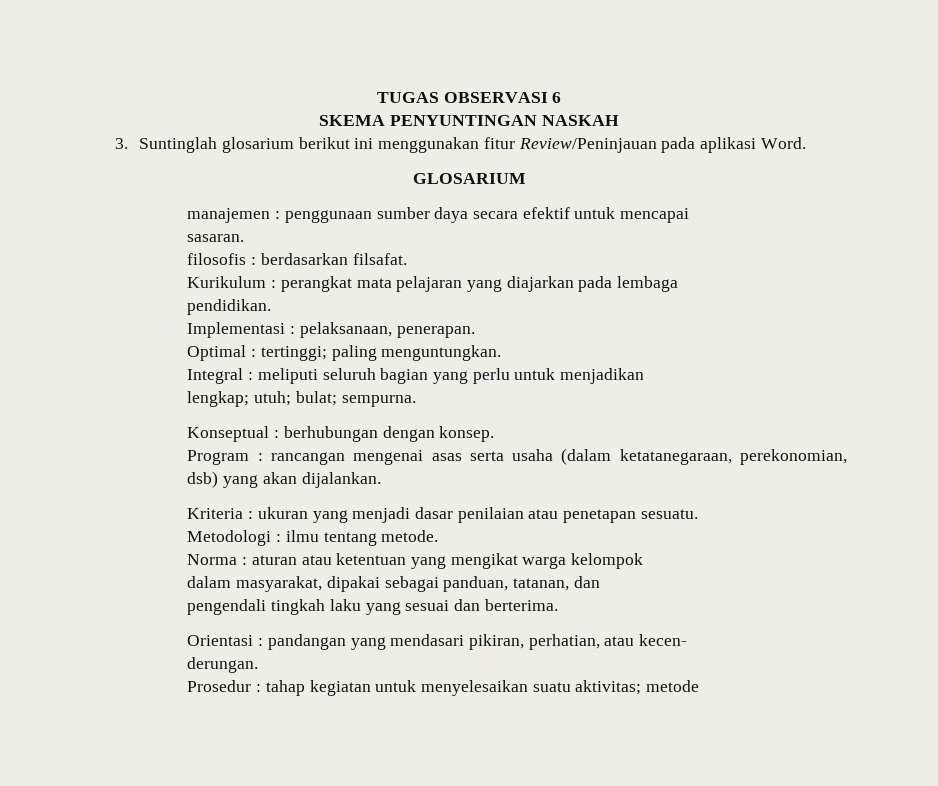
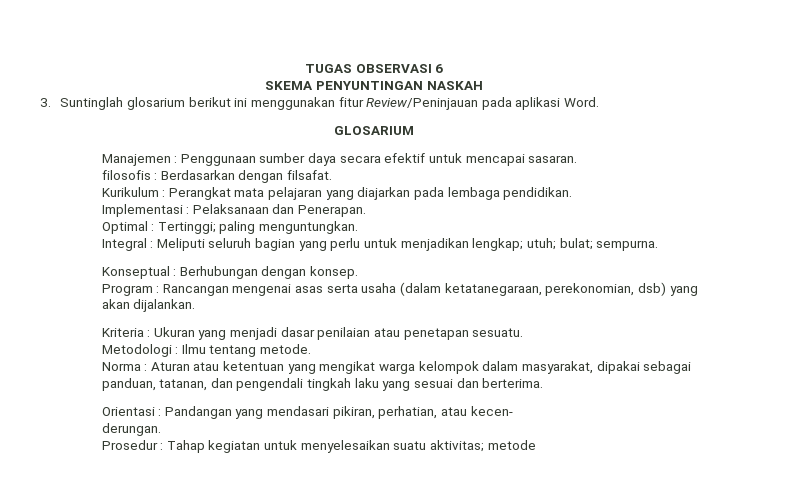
[187,208,372,223] manajemen : penggunaan -> [101,154,256,166] Manajemen : Penggunaan
(690, 215) // -> (525, 160) none
[260,253,348,265] berdasarkan -> [160,170,284,183] Berdasarkan dengan
[280,276,352,292] perangkat -> [168,187,231,200] Perangkat
(679, 284) // -> (500, 193) none
[299,322,475,338] pelaksanaan, penerapan. -> [192,204,367,217] Pelaksanaan dan Penerapan.
[260,346,327,361] tertinggi; -> [157,222,216,234] Tertinggi;
[257,368,318,384] meliputi -> [156,238,205,251] Meliputi
(645, 376) // -> (469, 244) none
[283,426,378,442] berhubungan -> [179,266,258,279] Berhubungan
[270,452,345,465] rancangan -> [162,284,229,296] Rancangan
[257,507,308,519] ukuran -> [153,327,195,337] Ukuran
[285,530,319,542] ilmu -> [181,344,206,354] Ilmu
[251,555,297,565] aturan -> [150,362,190,371] Aturan
(644, 561) // -> (479, 367) none
(600, 582) // -> (233, 383) none
[267,634,346,650] pandangan -> [164,406,232,419] Pandangan
[265,680,305,696] tahap -> [166,440,205,453] Tahap

